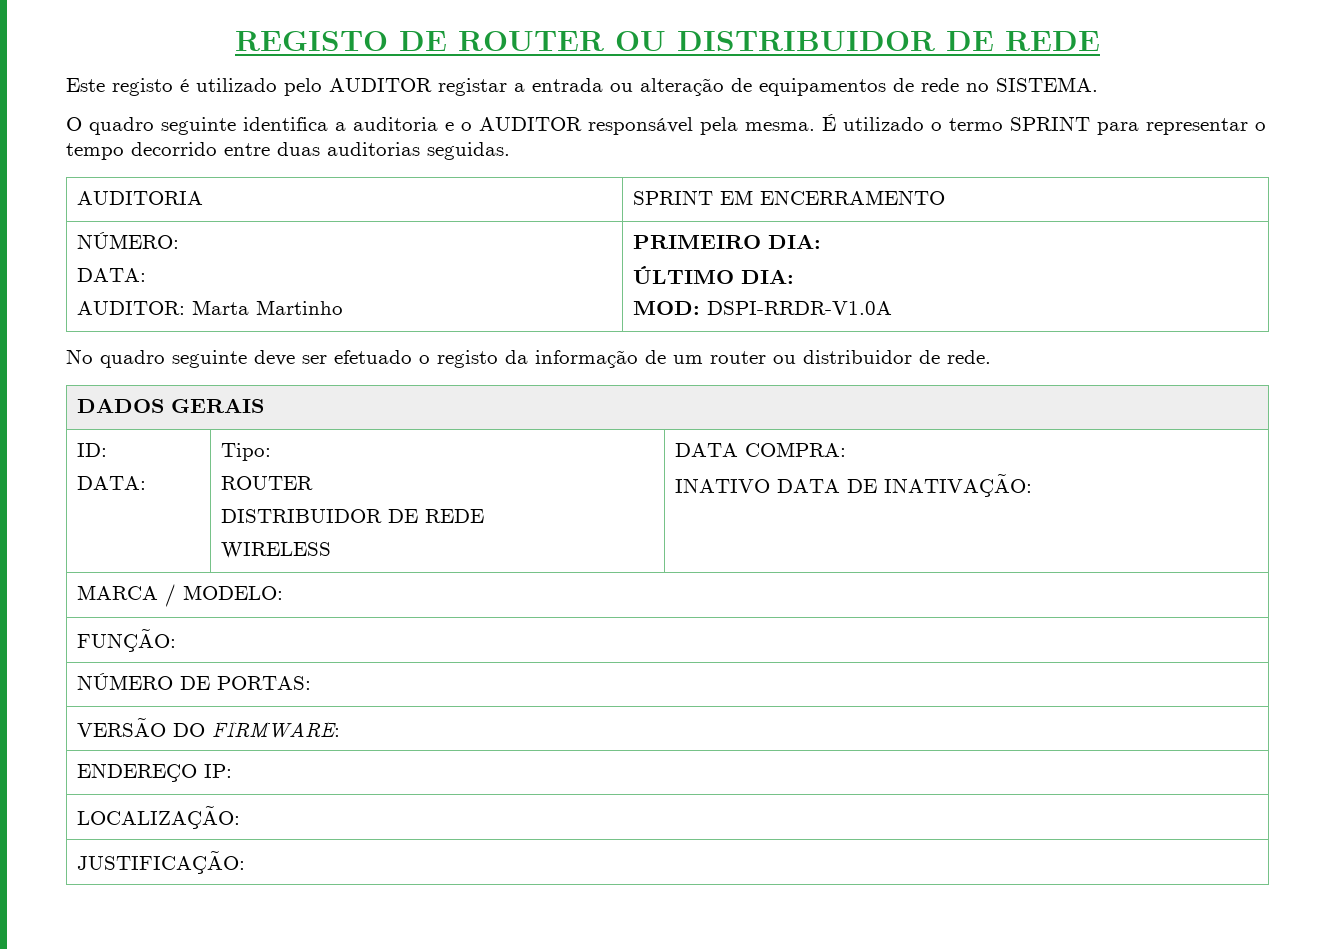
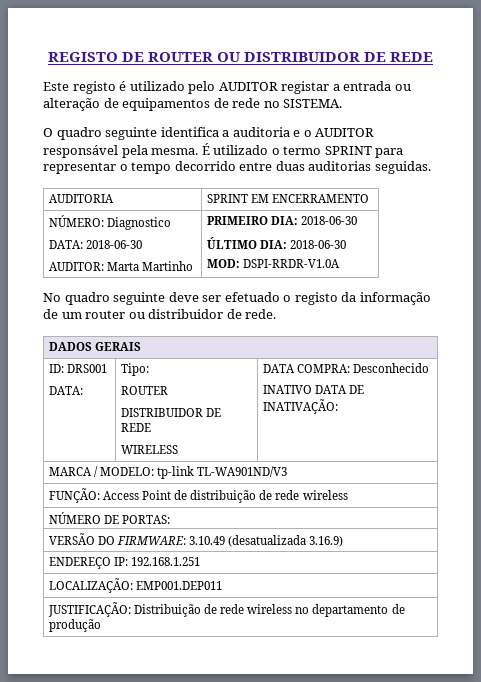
[76,268,146,282] // DATA: -> [106,217,171,230] [48,240,142,249] Diagnostico // DATA: 2018-06-30
(821, 241) none -> [301,216,358,225] 2018-06-30
(794, 276) none -> [290,240,347,249] 2018-06-30
(107, 450) none -> [66,364,107,373] DRS001
(846, 449) none -> [353,363,430,373] Desconhecido
(283, 592) none -> [157,466,288,479] tp-link TL-WA901ND/V3
(176, 640) none -> [102,490,348,503] Access Point de distribuição de rede wireless
(340, 729) none -> [189,535,344,547] 3.10.49 (desatualizada 3.16.9)
(232, 771) none -> [131,557,201,566] 192.168.1.251
(240, 817) none -> [135,581,222,590] EMP001.DEP011
(245, 862) none -> [133,604,405,617] [48,619,101,632] Distribuição de rede wireless no departamento de produção

